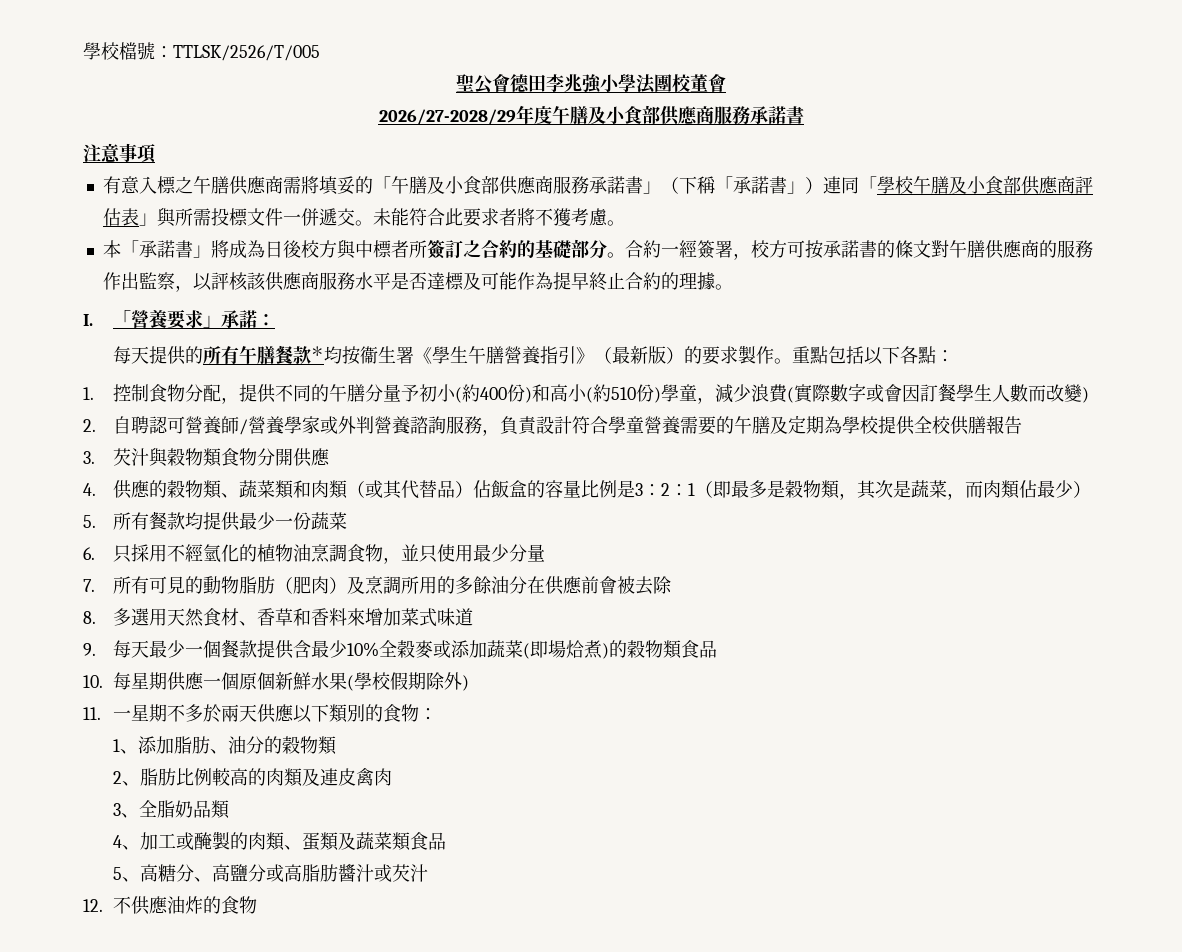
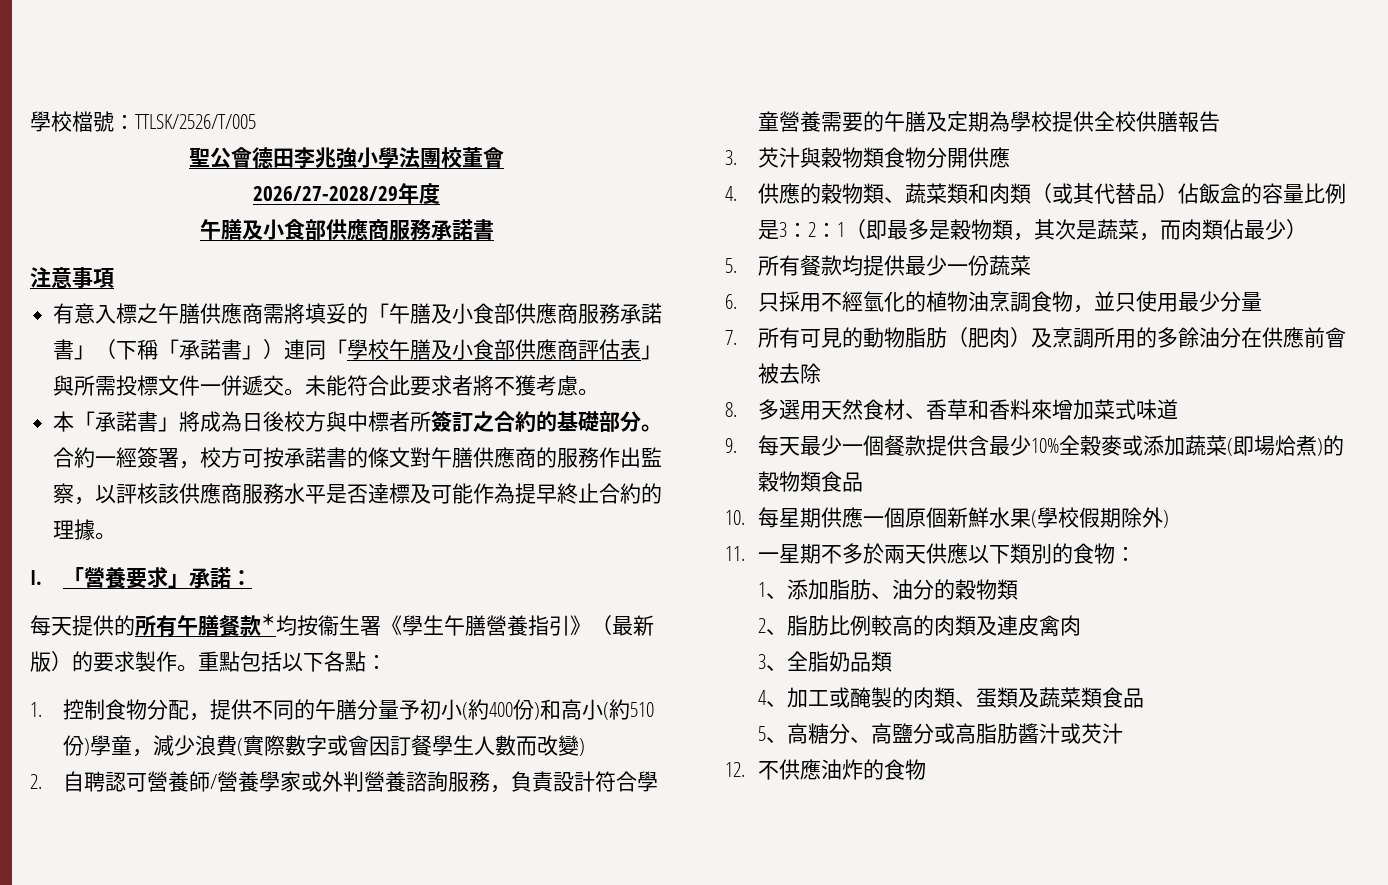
(552, 115) none -> (440, 193) //

